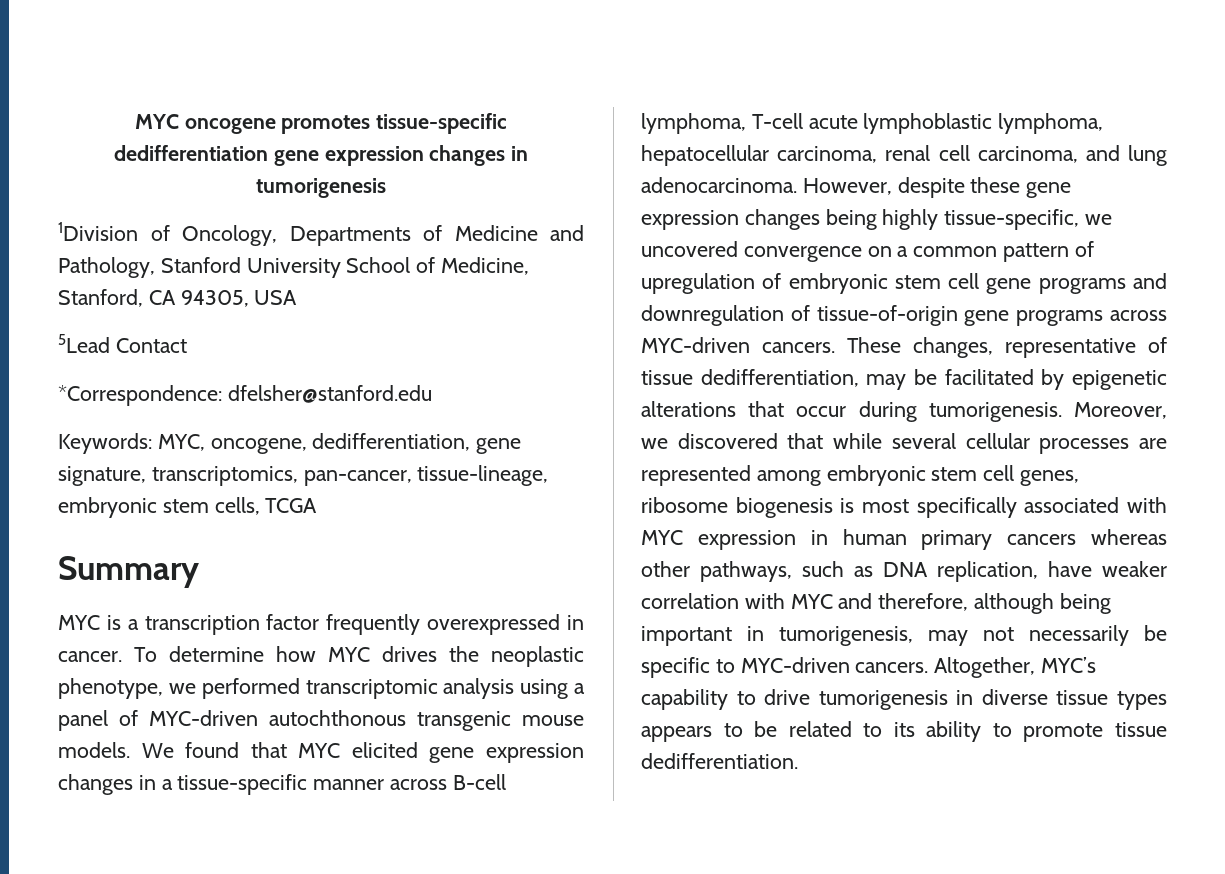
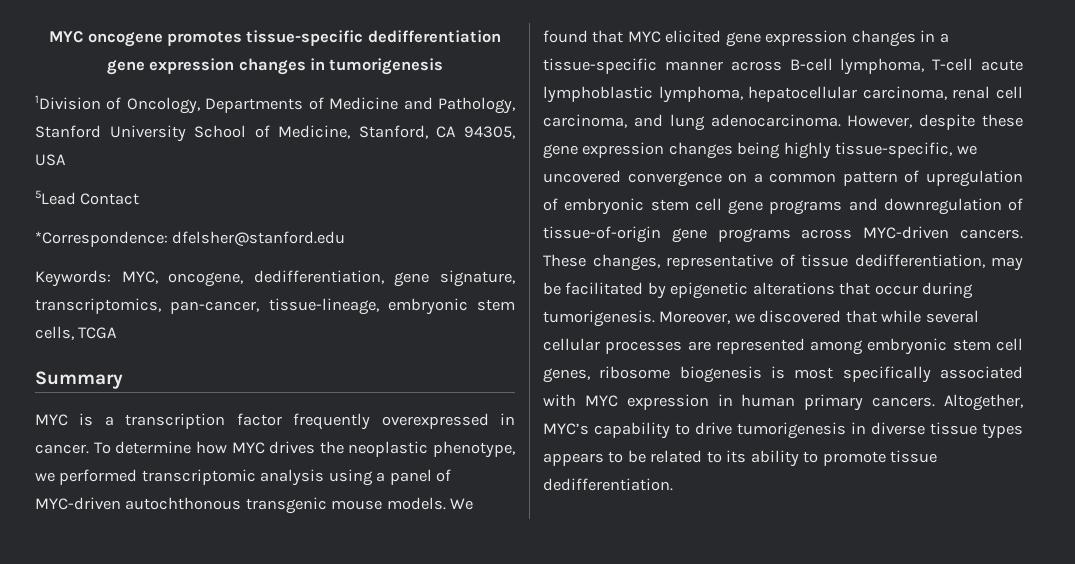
[1007,529,1167,545] [641,561,1167,582] [641,593,1111,614] [641,625,1167,646] [641,657,850,678] cancers whereas other pathways, such as DNA replication, have weaker correlation with MYC and therefore, although being important in tumorigenesis, may not necessarily be specific to MYC-driven -> (864, 402) none

